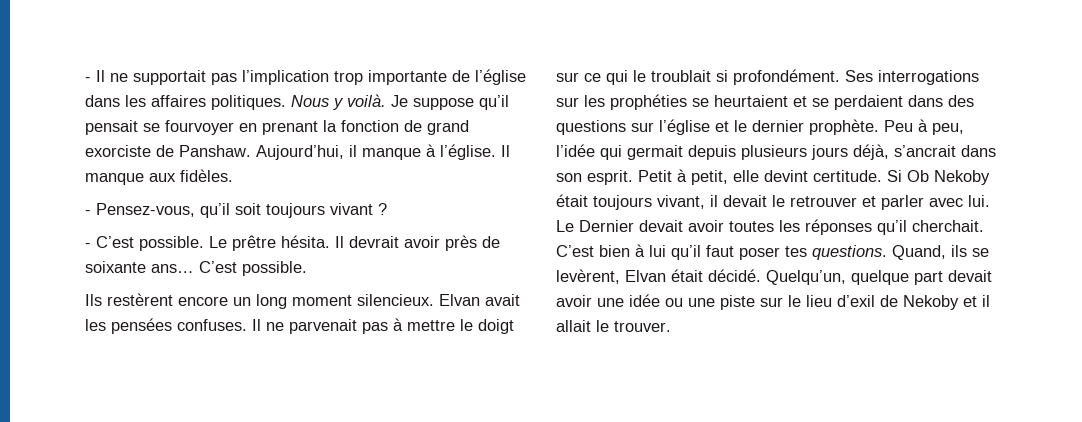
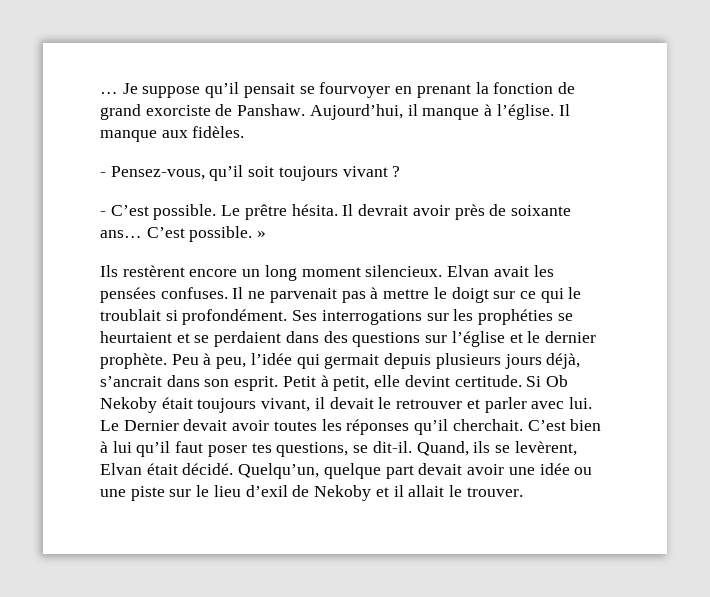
[85,69,526,85] [85,94,386,110] - Il ne supportait pas l’implication trop importante de l’église dans les affaires politiques. Nous y voilà. -> [100,92,118,94] …
(307, 268) none -> [257,231,267,238] »
[812,245,887,260] questions. -> [276,441,412,457] questions, se dit-il.

